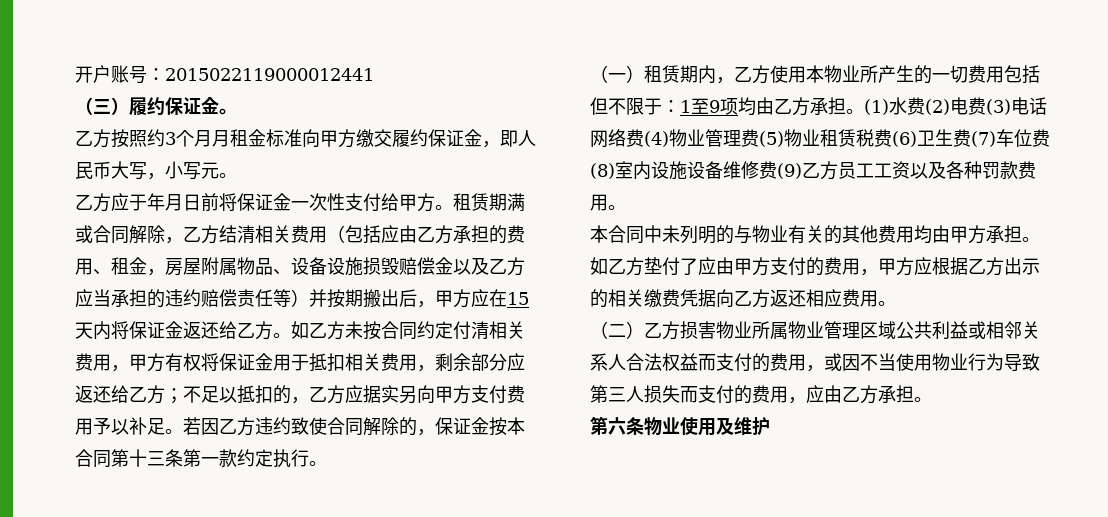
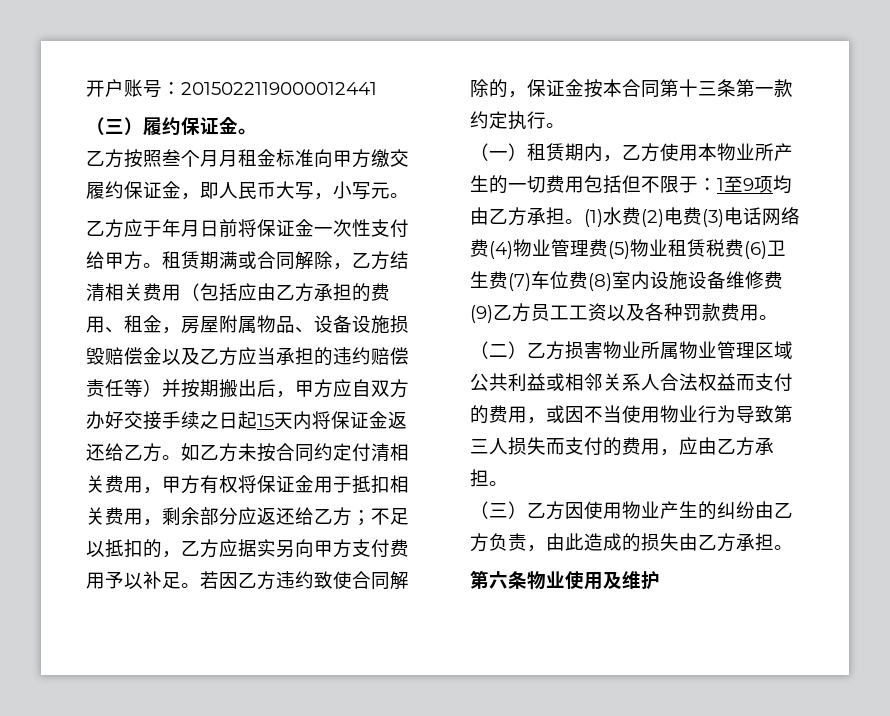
[147,129,176,147] 约3 -> [162,149,181,166] 叁
[489,289,507,307] 在 -> [352,379,409,398] [86,411,257,430] 自双方办好交接手续之日起
[590,225,1040,244] [590,257,1040,276] [590,289,896,308] // 本合同中未列明的与物业有关的其他费用均由甲方承担。如乙方垫付了应由甲方支付的费用，甲方应根据乙方出示的相关缴费凭据向乙方返还相应费用。 -> (778, 317) none
(932, 399) none -> [470,501,793,520] [470,533,793,552] // （三）乙方因使用物业产生的纠纷由乙方负责，由此造成的损失由乙方承担。

